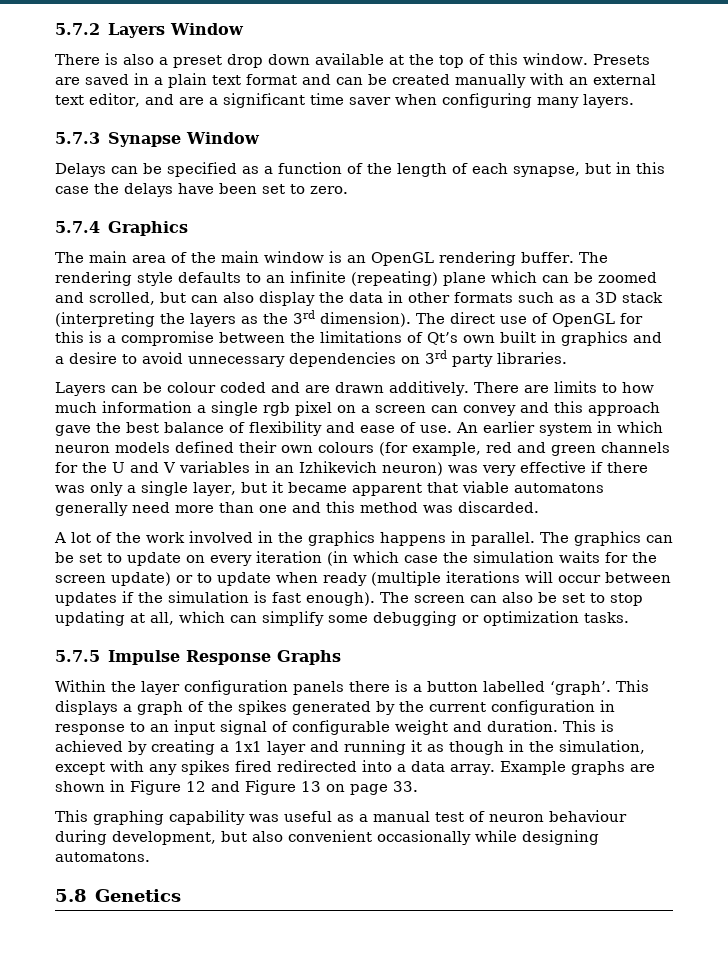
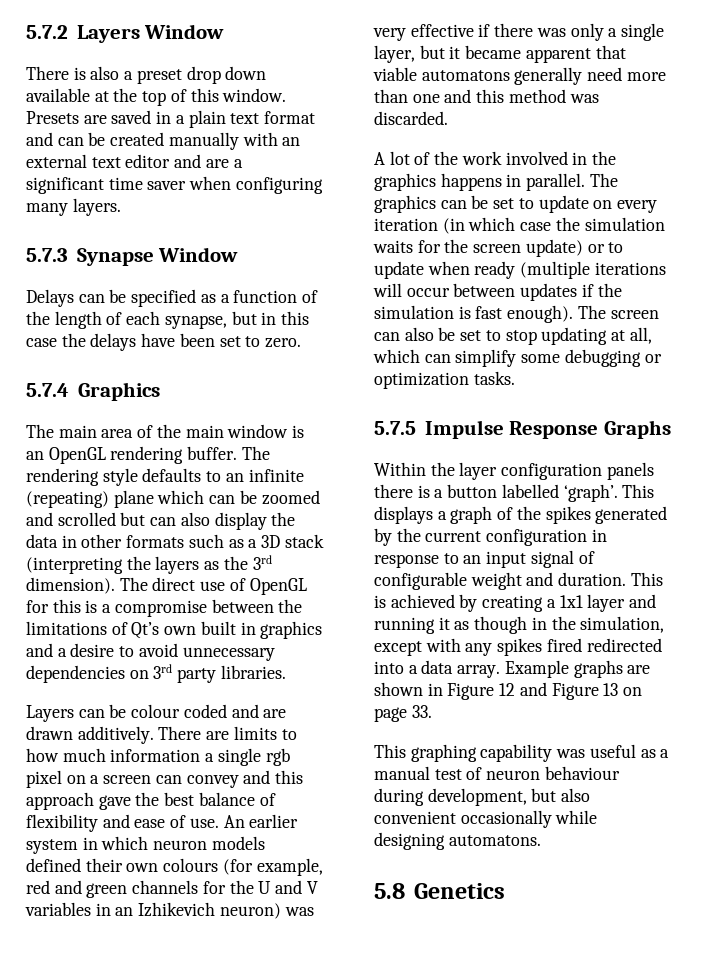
[89,93,140,107] editor, -> [125,154,171,168] editor
[89,292,155,305] scrolled, -> [57,512,116,526] scrolled

